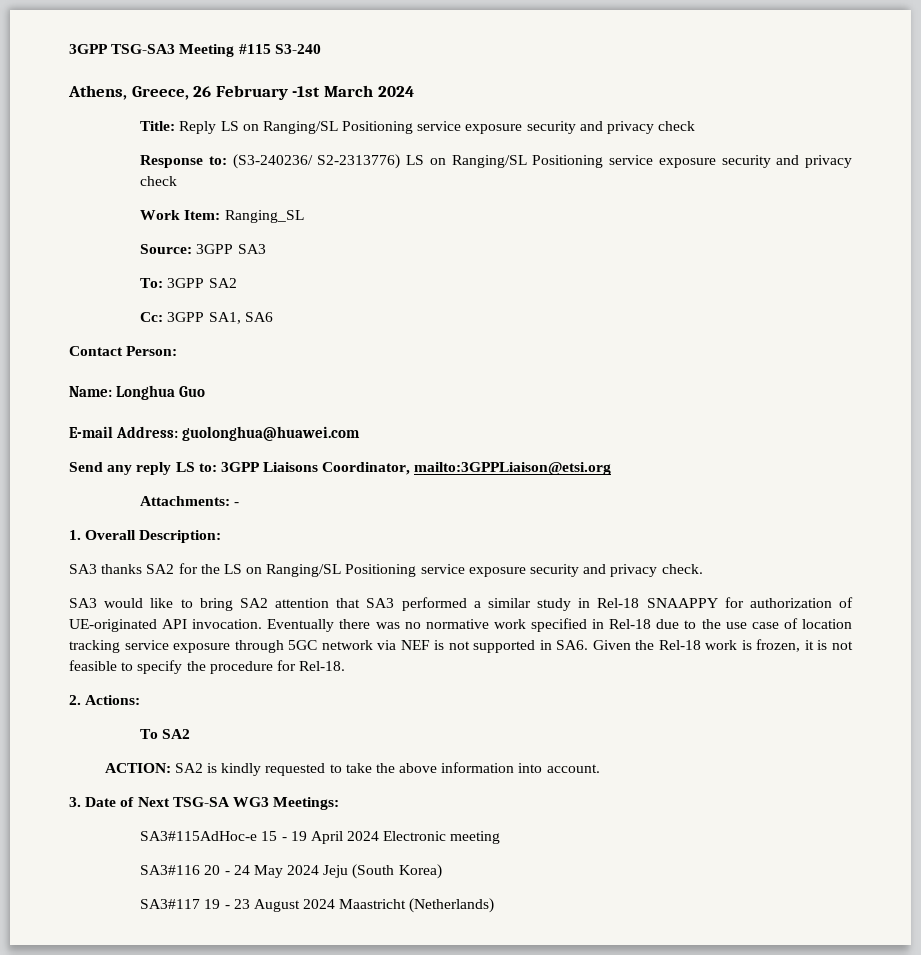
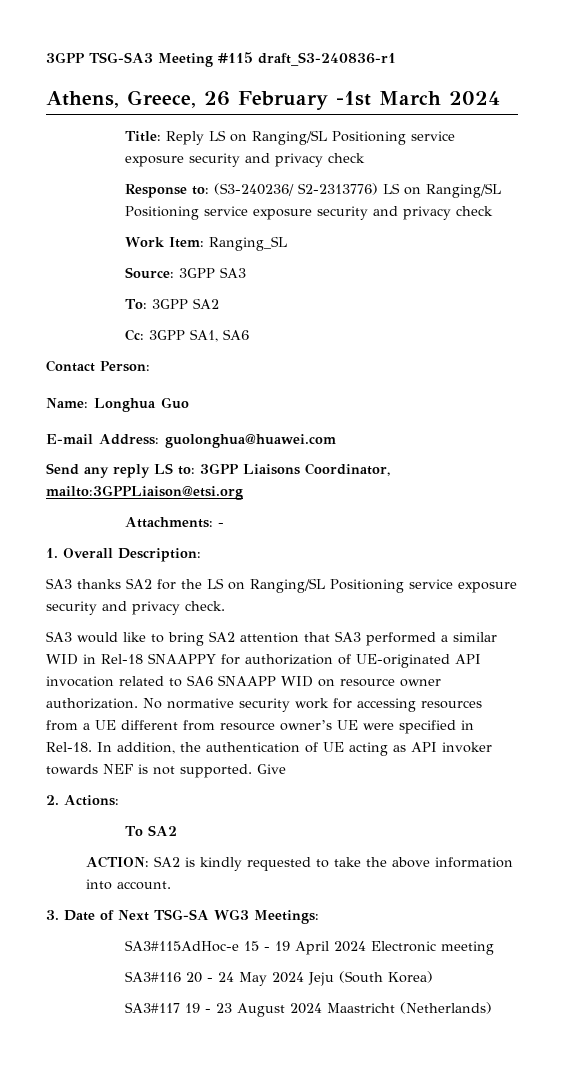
[274,44,321,54] S3-240 -> [258,52,396,66] draft_S3-240836-r1
[537,598,571,611] study -> [46,654,78,665] WID
[192,618,852,632] [69,639,853,653] [69,660,346,674] invocation. Eventually there was no normative work specified in Rel-18 due to the use case of location tracking service exposure through 5GC network via NEF is not supported in SA6. Given the Rel-18 work is frozen, it is not feasible to specify the procedure for Rel-18. -> [46,675,441,687] [46,698,482,712] [46,720,474,734] [46,742,492,756] [46,764,286,778] invocation related to SA6 SNAAPP WID on resource owner authorization. No normative security work for accessing resources from a UE different from resource owner’s UE were specified in Rel-18. In addition, the authentication of UE acting as API invoker towards NEF is not supported. Give

